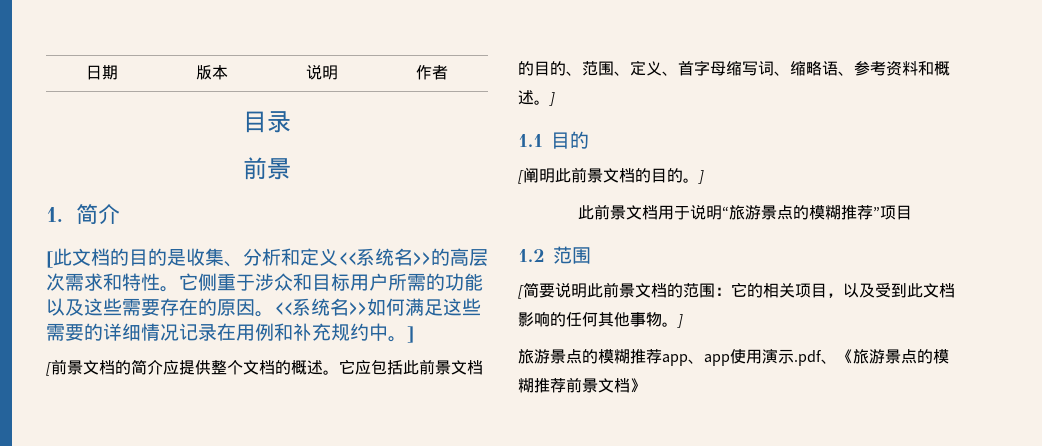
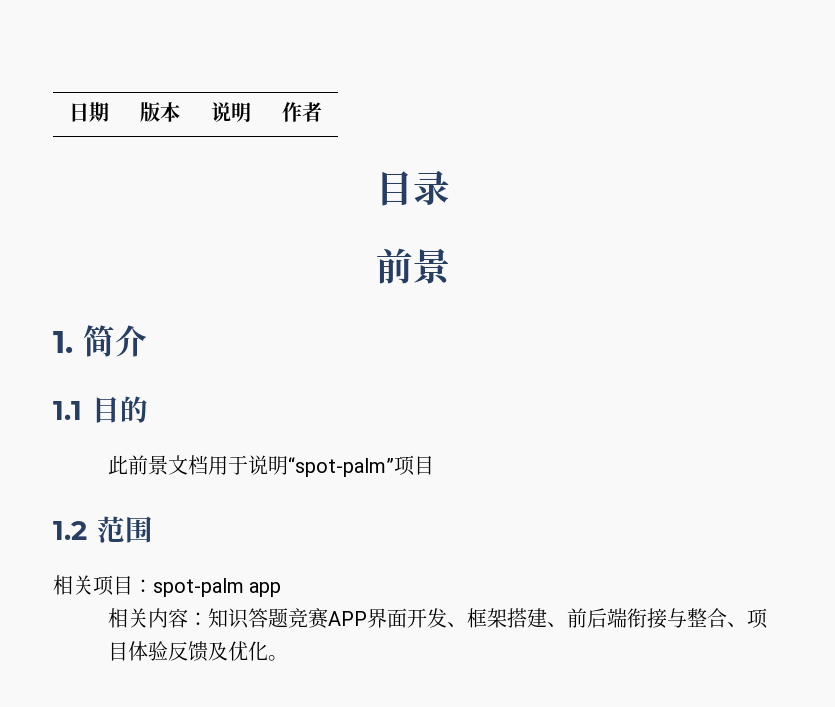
[46,248,488,268] [46,273,483,292] [46,298,481,317] [46,323,414,343] [46,359,483,376] [518,60,950,76] [518,90,555,106] [518,131,589,149] [518,167,704,184] [此文档的目的是收集、分析和定义<<系统名>>的高层次需求和特性。它侧重于涉众和目标用户所需的功能以及这些需要存在的原因。<<系统名>>如何满足这些需要的详细情况记录在用例和补充规约中。] // [前景文档的简介应提供整个文档的概述。它应包括此前景文档的目的、范围、定义、首字母缩写词、缩略语、参考资料和概述。] // 1.1目的 // [阐明此前景文档的目的。] -> [53,396,148,423] 1.1目的
[722,205,913,220] [518,246,591,264] [518,282,955,299] [518,311,683,328] [518,349,949,366] [518,377,646,393] “旅游景点的模糊推荐”项目 // 1.2范围 // [简要说明此前景文档的范围：它的相关项目，以及受到此文档影响的任何其他事物。] // 旅游景点的模糊推荐app、app使用演示.pdf、《旅游景点的模糊推荐前景文档》 -> [288,455,435,477] [53,516,153,543] [53,575,282,597] [108,608,769,629] [108,641,289,662] “spot-palm”项目 // 1.2范围 // 相关项目：spot-palm app // 相关内容：知识答题竞赛APP界面开发、框架搭建、前后端衔接与整合、项目体验反馈及优化。

